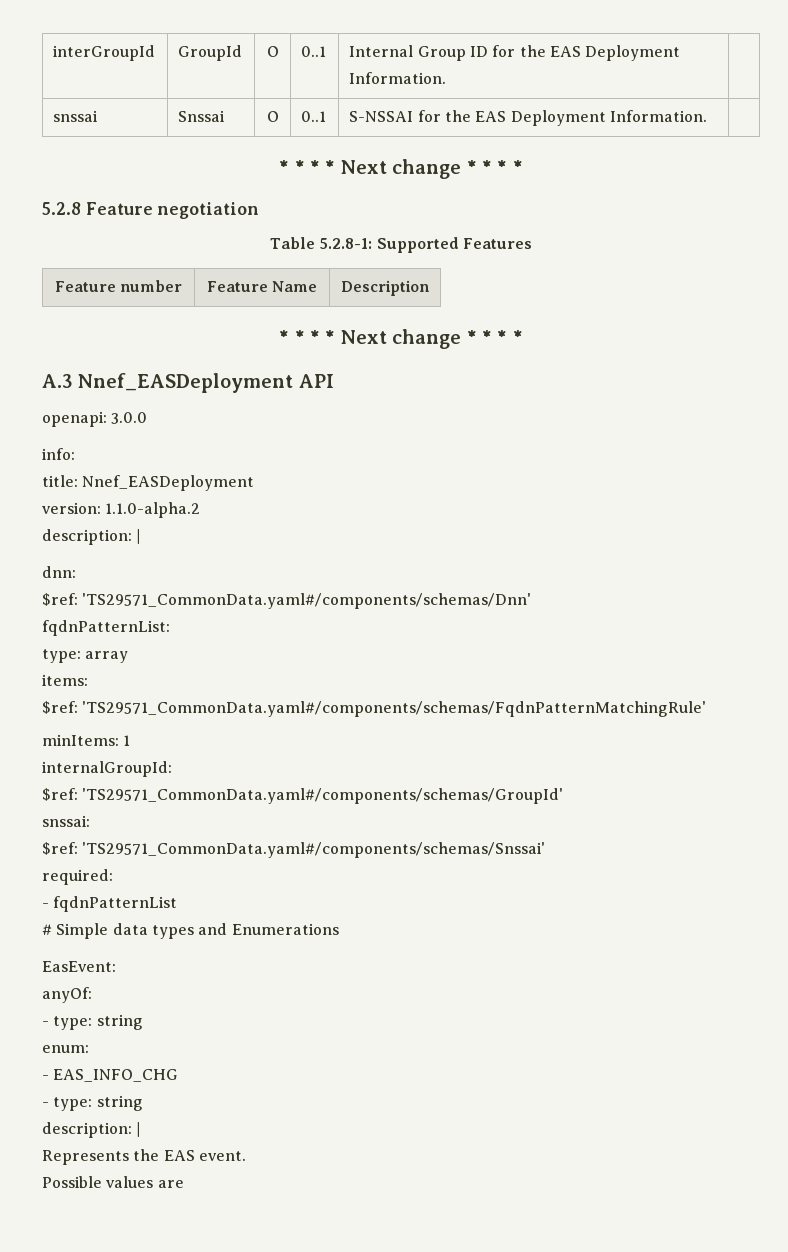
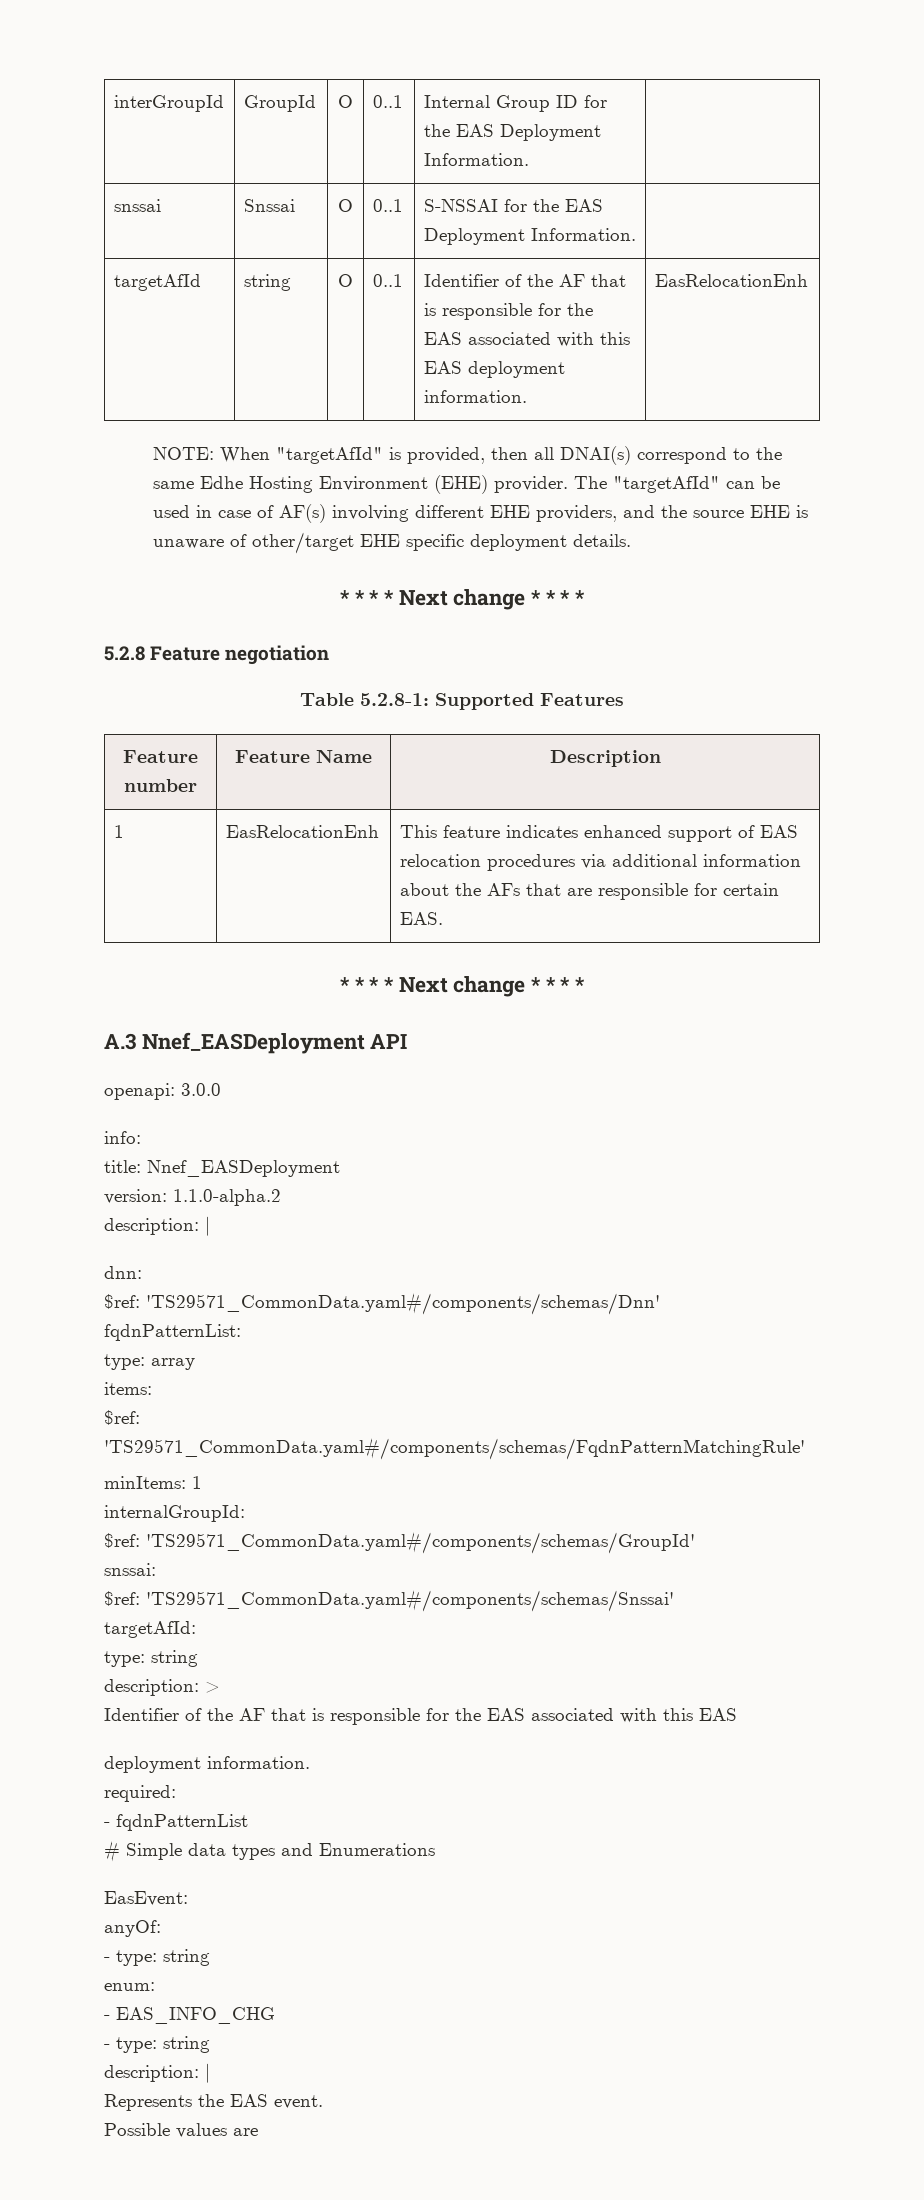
(707, 116) none -> [113,274,201,291] [243,274,291,291] [338,274,353,287] [372,274,403,287] [423,274,626,287] [423,303,593,320] [423,332,630,347] [423,361,565,378] [423,390,527,403] [654,274,808,287] [152,446,782,465] [152,475,780,494] [152,504,808,523] [152,532,631,554] // targetAfId | string | O | 0..1 | Identifier of the AF that is responsible for the EAS associated with this EAS deployment information. | EasRelocationEnh // NOTE: When "targetAfId" is provided, then all DNAI(s) correspond to the same Edhe Hosting Environment (EHE) provider. The "targetAfId" can be used in case of AF(s) involving different EHE providers, and the source EHE is unaware of other/target EHE specific deployment details.
(430, 288) none -> [113,825,124,838] [225,825,379,838] [399,825,798,842] [399,854,801,871] [399,883,779,900] [399,912,443,925] // 1 | EasRelocationEnh | This feature indicates enhanced support of EAS relocation procedures via additional information about the AFs that are responsible for certain EAS.
(546, 850) none -> [104,1621,196,1638] [104,1650,198,1667] [104,1679,220,1696] [104,1708,737,1725] [104,1756,310,1773] // targetAfId: // type: string // description: > // Identifier of the AF that is responsible for the EAS associated with this EAS // deployment information.

